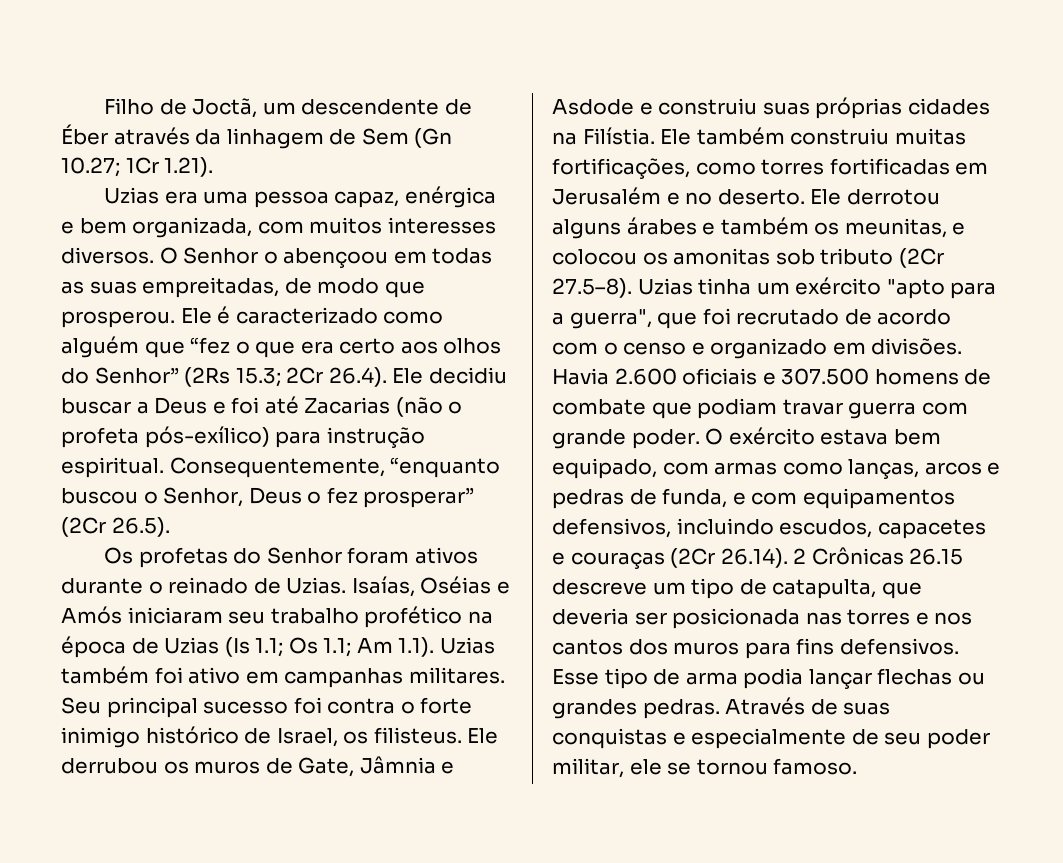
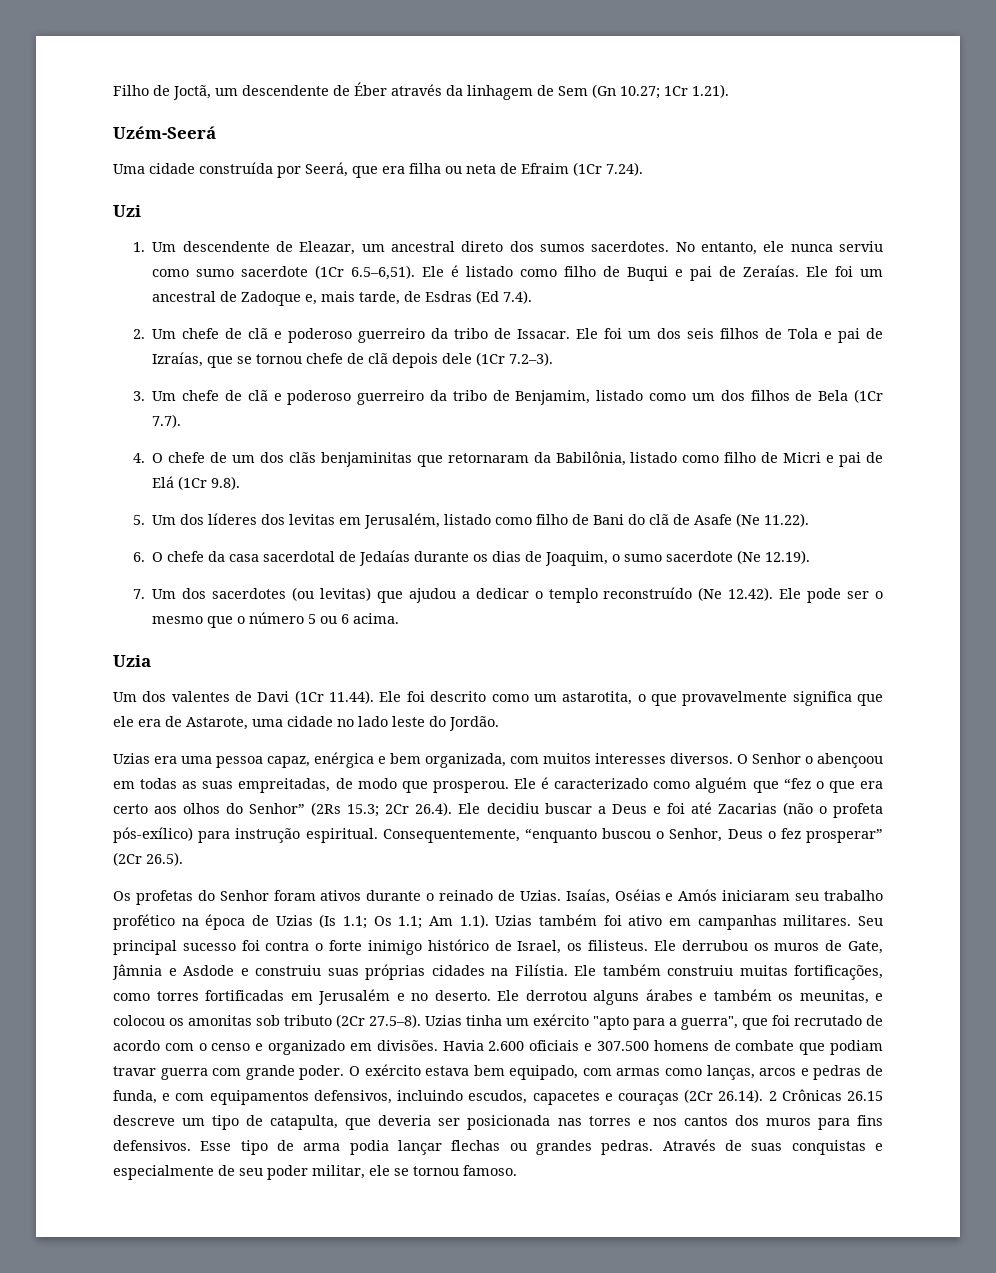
(214, 167) none -> [113,126,216,139] [113,162,643,178] [113,205,141,217] [132,241,884,255] [152,265,883,281] [152,290,533,306] [132,328,884,343] [152,352,554,368] [132,389,884,405] [152,414,182,428] [132,451,883,467] [152,476,241,490] [132,513,810,529] [132,550,811,566] [132,587,883,603] [152,612,400,628] [113,655,151,667] [113,690,884,706] [113,716,499,731] // Uzém-Seerá // Uma cidade construída por Seerá, que era filha ou neta de Efraim (1Cr 7.24). // Uzi // 1. Um descendente de Eleazar, um ancestral direto dos sumos sacerdotes. No entanto, ele nunca serviu como sumo sacerdote (1Cr 6.5–6,51). Ele é listado como filho de Buqui e pai de Zeraías. Ele foi um ancestral de Zadoque e, mais tarde, de Esdras (Ed 7.4). // 2. Um chefe de clã e poderoso guerreiro da tribo de Issacar. Ele foi um dos seis filhos de Tola e pai de Izraías, que se tornou chefe de clã depois dele (1Cr 7.2–3). // 3. Um chefe de clã e poderoso guerreiro da tribo de Benjamim, listado como um dos filhos de Bela (1Cr 7.7). // 4. O chefe de um dos clãs benjaminitas que retornaram da Babilônia, listado como filho de Micri e pai de Elá (1Cr 9.8). // 5. Um dos líderes dos levitas em Jerusalém, listado como filho de Bani do clã de Asafe (Ne 11.22). // 6. O chefe da casa sacerdotal de Jedaías durante os dias de Joaquim, o sumo sacerdote (Ne 12.19). // 7. Um dos sacerdotes (ou levitas) que ajudou a dedicar o templo reconstruído (Ne 12.42). Ele pode ser o mesmo que o número 5 ou 6 acima. // Uzia // Um dos valentes de Davi (1Cr 11.44). Ele foi descrito como um astarotita, o que provavelmente significa que ele era de Astarote, uma cidade no lado leste do Jordão.

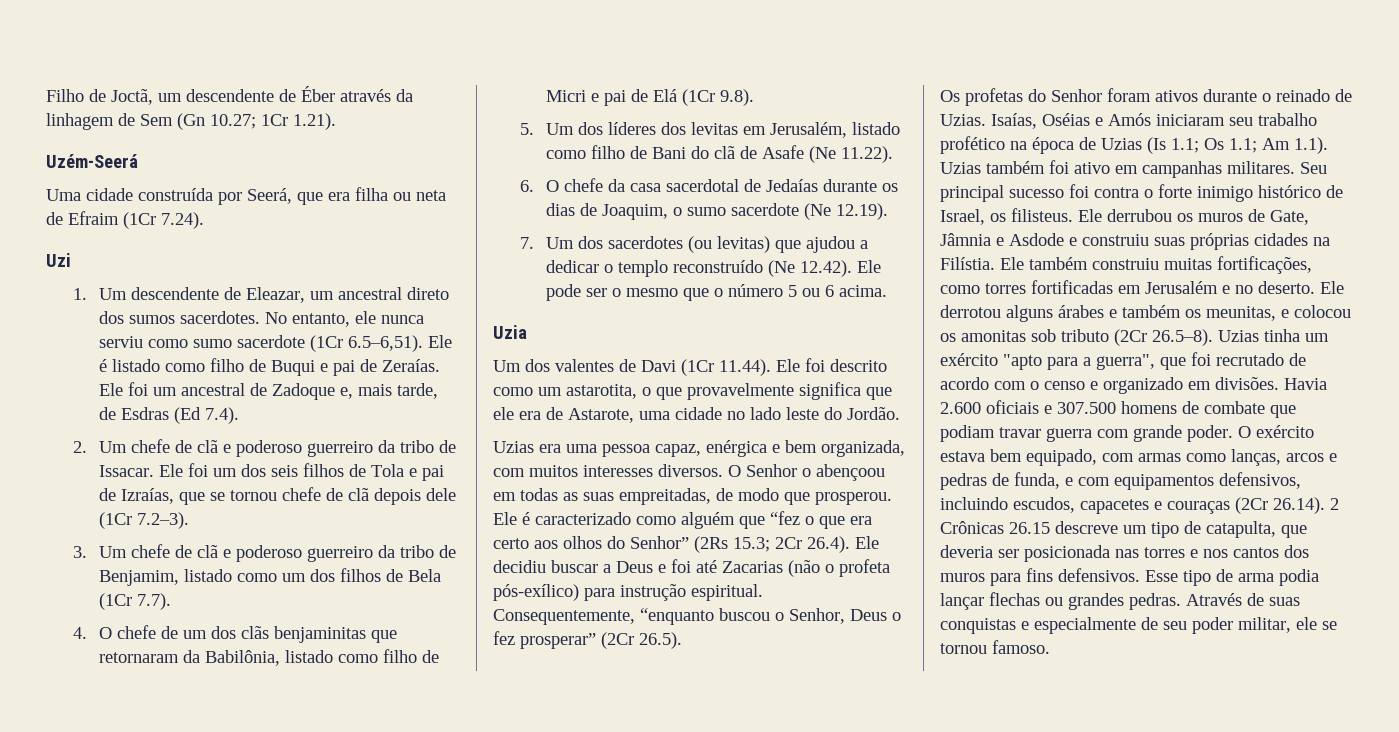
[369,1014,421,1028] 27.5–8). -> [1152,329,1213,346] 26.5–8).

